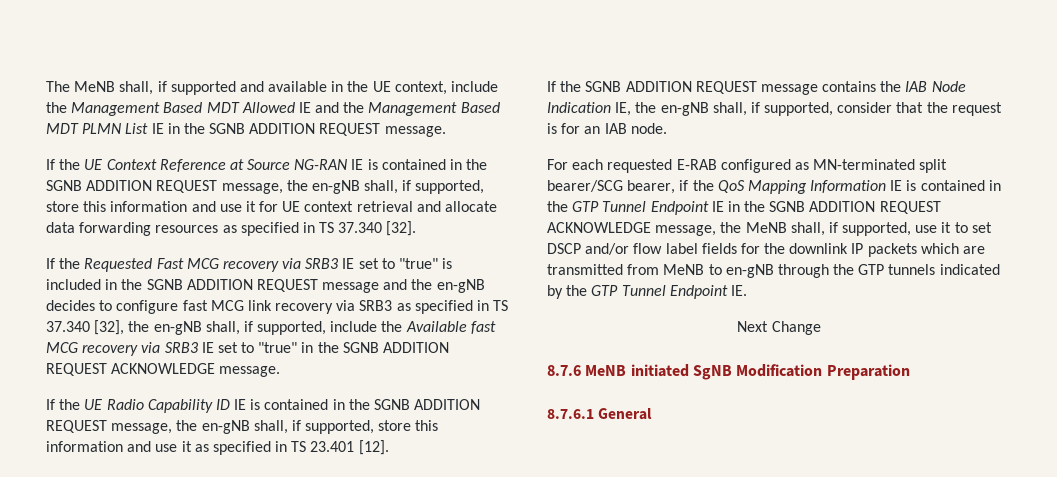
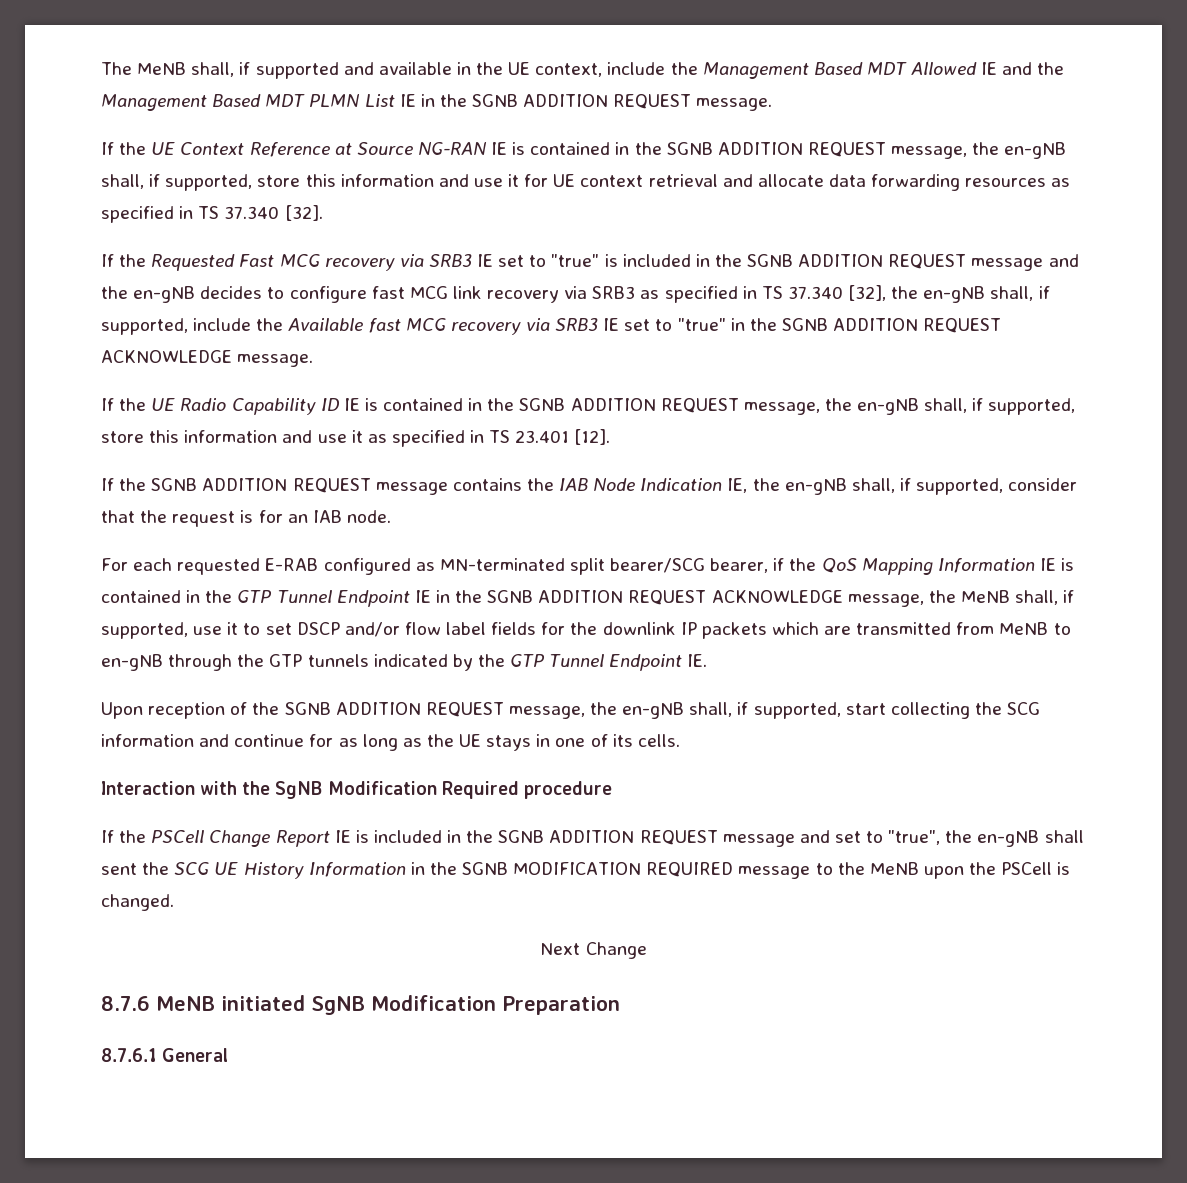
(747, 290) none -> [101,702,1041,719] [101,734,680,751] [101,781,612,799] [101,830,1084,847] [101,862,1071,879] [101,894,174,911] // Upon reception of the SGNB ADDITION REQUEST message, the en-gNB shall, if supported, start collecting the SCG information and continue for as long as the UE stays in one of its cells. // Interaction with the SgNB Modification Required procedure // If the PSCell Change Report IE is included in the SGNB ADDITION REQUEST message and set to "true", the en-gNB shall sent the SCG UE History Information in the SGNB MODIFICATION REQUIRED message to the MeNB upon the PSCell is changed.

